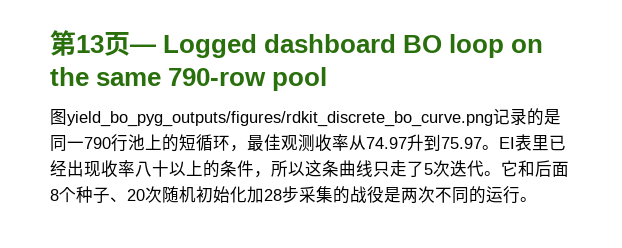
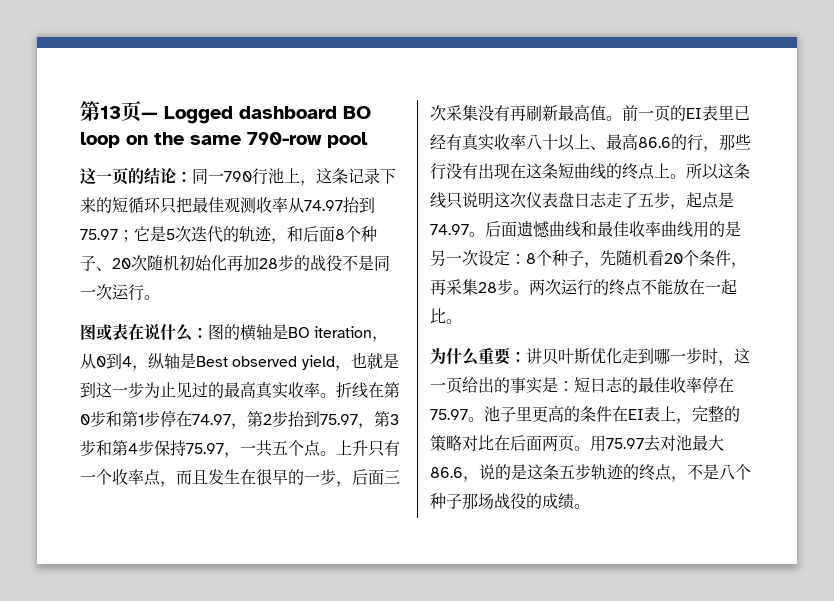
[50,108,561,127] [50,134,162,152] 图yield_bo_pyg_outputs/figures/rdkit_discrete_bo_curve.png记录的是同一790行池上 -> [80,167,396,186] [80,197,96,213] 这一页的结论：同一790行池上，这条记录下来
[230,145,247,152] ， -> [160,197,192,214] 只把
[407,134,566,151] [50,160,424,178] 升到75.97。EI表里已经出现收率八十以上的条件，所以这条曲线只走了 -> [343,197,375,213] [80,226,166,242] 抬到75.97；它是
[484,160,518,177] 。它 -> [223,226,287,244] 的轨迹，
(247, 194) none -> [227,255,243,271] 再
[299,186,520,204] 采集的战役是两次不同的运行 -> [294,255,390,272] [80,284,160,301] [80,323,389,342] [80,352,399,371] [80,381,400,399] [80,410,399,429] [80,440,400,458] [80,469,400,487] [430,104,750,122] [430,133,751,152] [430,163,750,180] [430,192,734,210] [430,220,741,238] [430,250,747,268] [430,279,737,296] [430,308,462,324] [430,347,750,366] [430,376,734,394] [430,405,740,424] [430,435,724,452] [430,464,751,482] [430,493,574,510] 的战役不是同一次运行。 // 图或表在说什么：图的横轴是BO iteration，从0到4，纵轴是Best observed yield，也就是到这一步为止见过的最高真实收率。折线在第0步和第1步停在74.97，第2步抬到75.97，第3步和第4步保持75.97，一共五个点。上升只有一个收率点，而且发生在很早的一步，后面三次采集没有再刷新最高值。前一页的EI表里已经有真实收率八十以上、最高86.6的行，那些行没有出现在这条短曲线的终点上。所以这条线只说明这次仪表盘日志走了五步，起点是74.97。后面遗憾曲线和最佳收率曲线用的是另一次设定：8个种子，先随机看20个条件，再采集28步。两次运行的终点不能放在一起比。 // 为什么重要：讲贝叶斯优化走到哪一步时，这一页给出的事实是：短日志的最佳收率停在75.97。池子里更高的条件在EI表上，完整的策略对比在后面两页。用75.97去对池最大86.6，说的是这条五步轨迹的终点，不是八个种子那场战役的成绩

